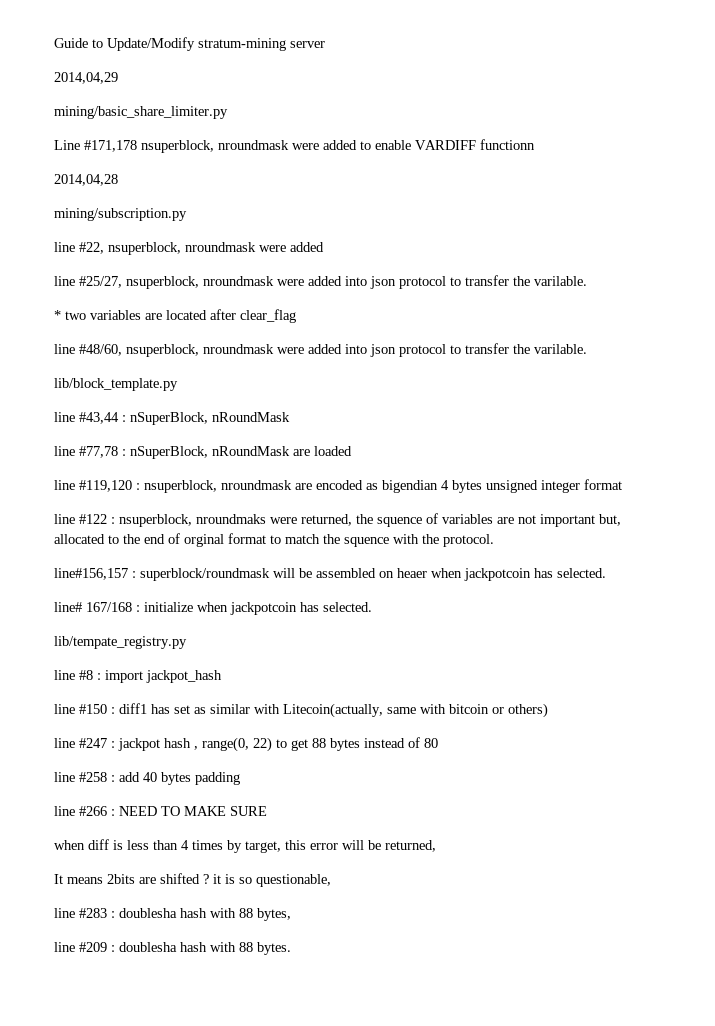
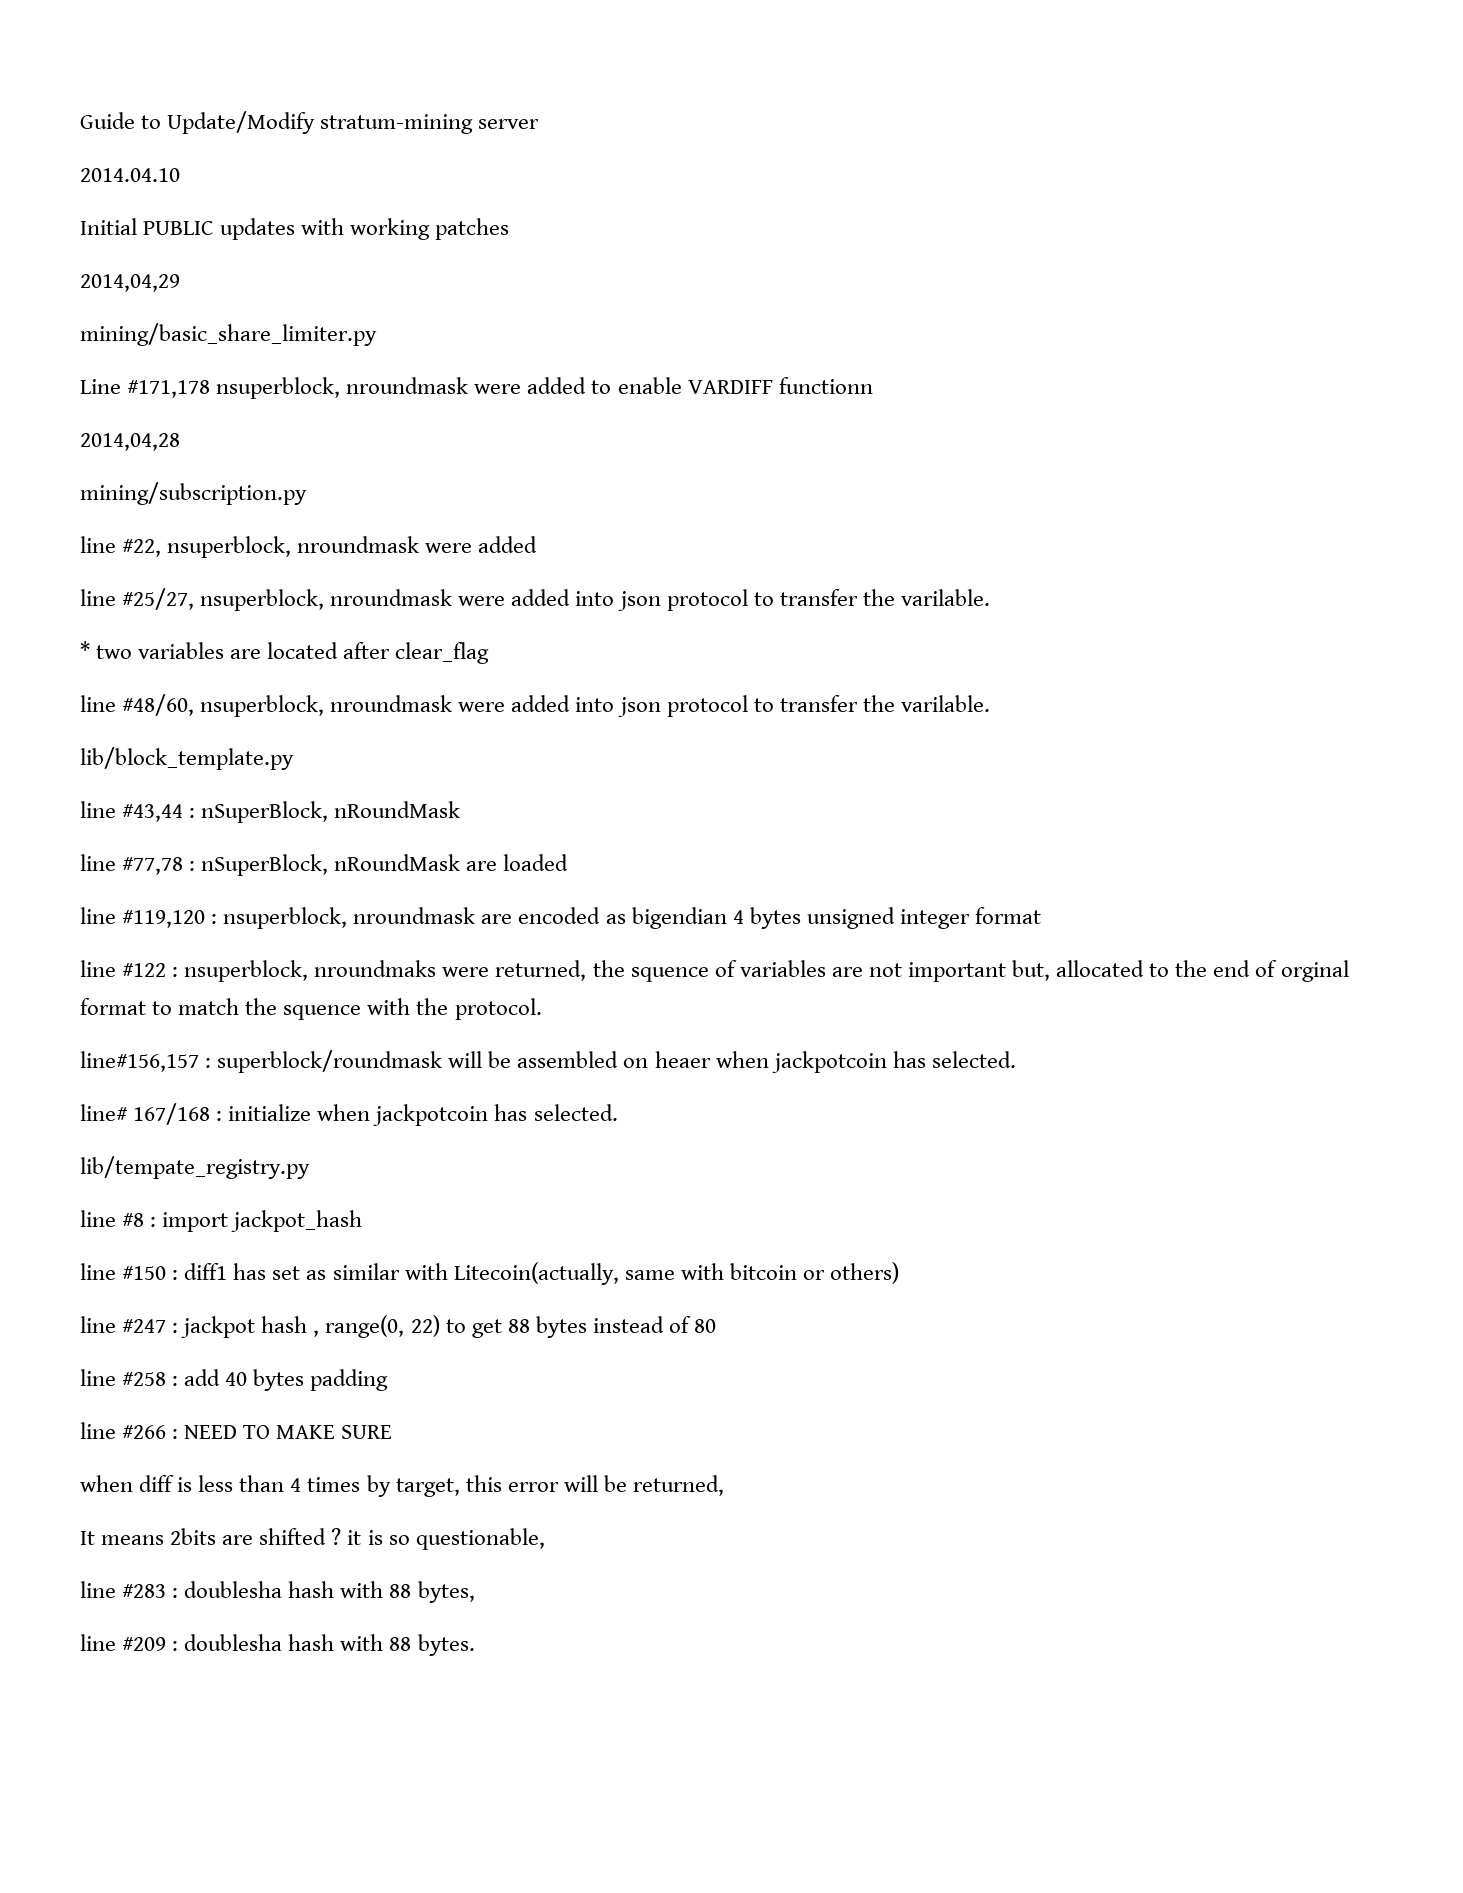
(325, 44) none -> [80,168,180,182] [80,218,510,240] // 2014.04.10 // Initial PUBLIC updates with working patches

